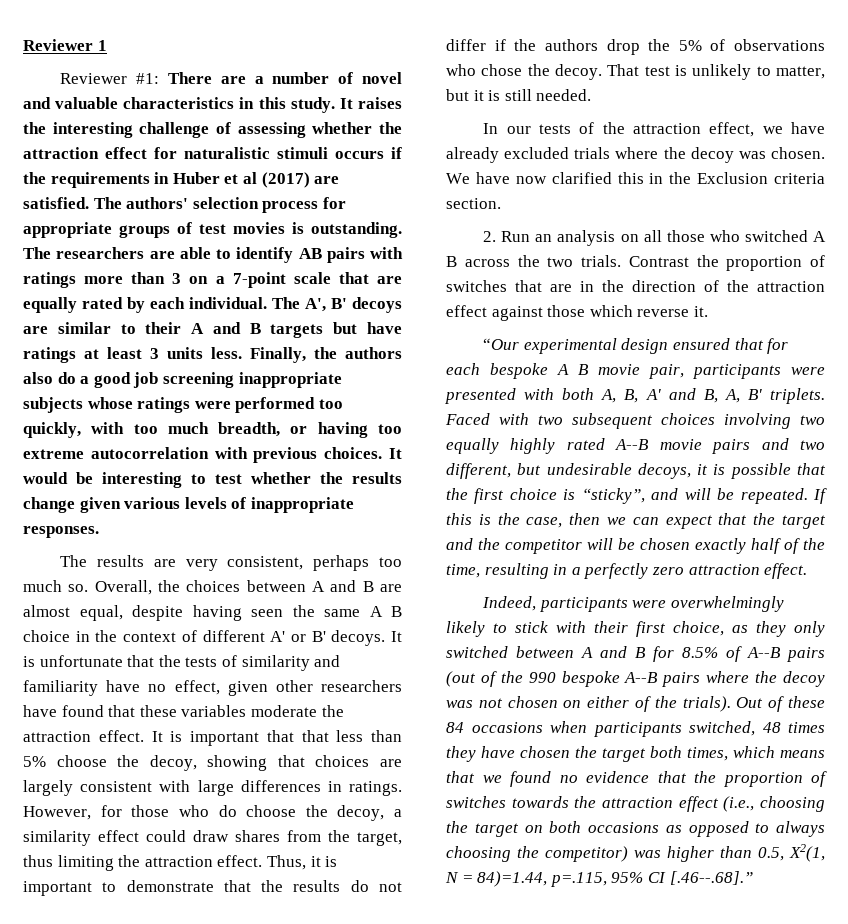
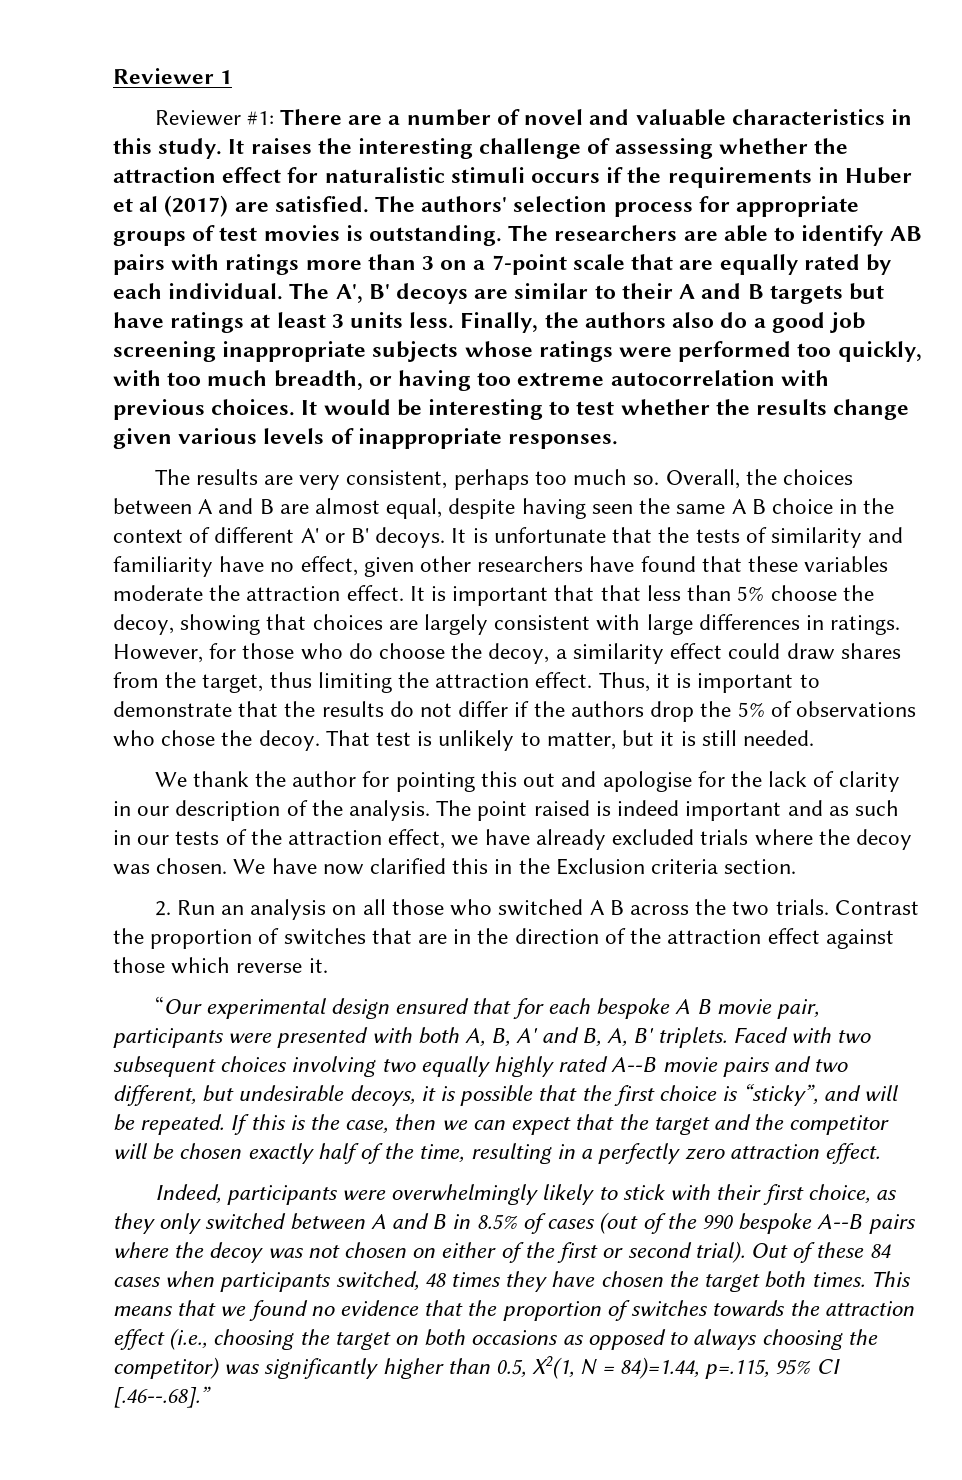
[483,123,499,134] In -> [154,771,900,792] [113,800,899,821] [113,830,131,845] We thank the author for pointing this out and apologise for the lack of clarity in our description of the analysis. The point raised is indeed important and as such in
[653,646,674,662] for -> [452,1214,471,1229] in
[747,647,825,662] A--B pairs -> [547,1219,596,1229] cases
[682,696,731,712] trials). -> [557,1241,745,1263] first or second trial).
[471,722,543,733] occasions -> [113,1277,161,1287] cases
[687,746,775,761] times, which -> [811,1271,911,1287] times. This
(661, 854) none -> [264,1358,379,1379] significantly

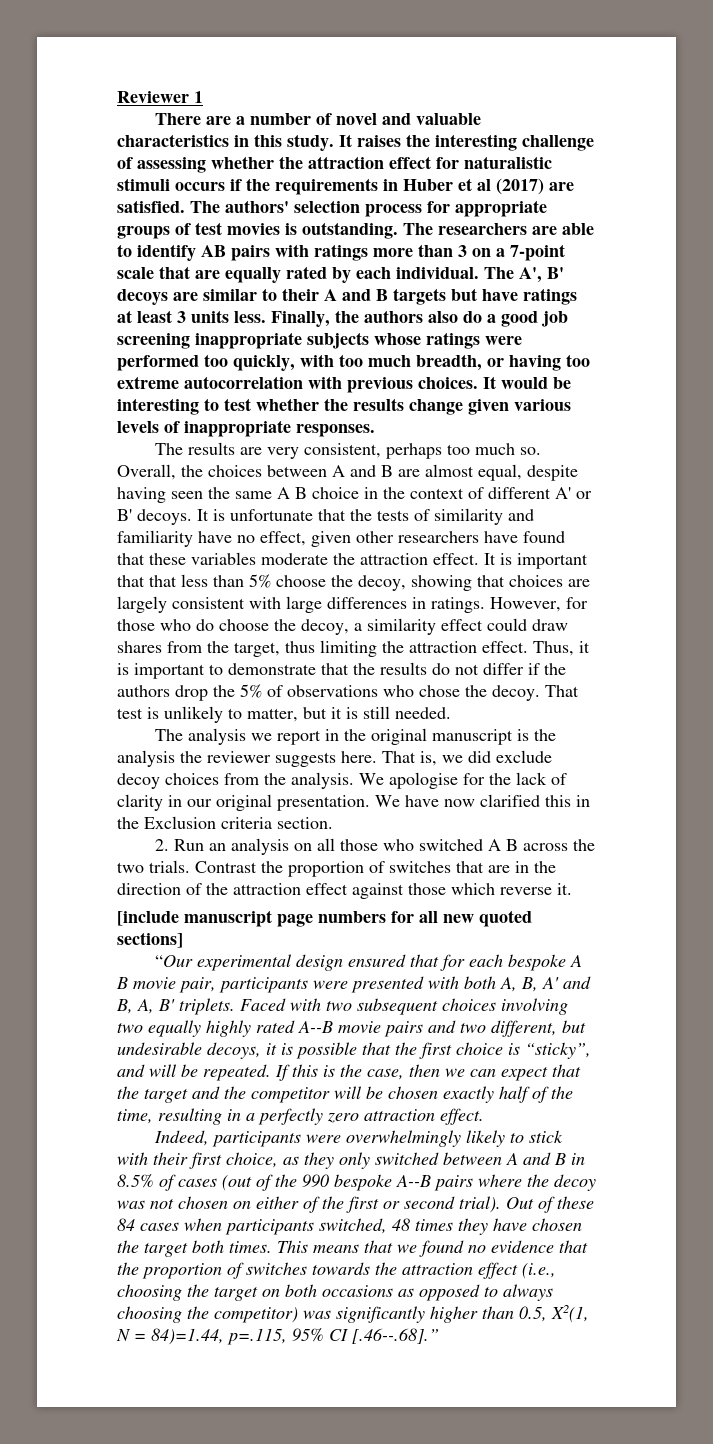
[154,110,274,126] Reviewer #1: -> (203, 97) none
[154,771,597,792] We thank the author for pointing this out and -> [154,728,556,745] [117,750,552,767] [117,772,384,789] The analysis we report in the original manuscript is the analysis the reviewer suggests here. That is, we did exclude decoy choices from the analysis. We
[175,800,899,821] [113,829,912,850] [113,858,228,875] description of the analysis. The point raised is indeed important and as such in our tests of the attraction effect, we have already excluded trials where the decoy was chosen. -> [216,794,370,811] original presentation.
(328, 965) none -> [117,910,532,927] [117,932,183,948] // [include manuscript page numbers for all new quoted sections]

